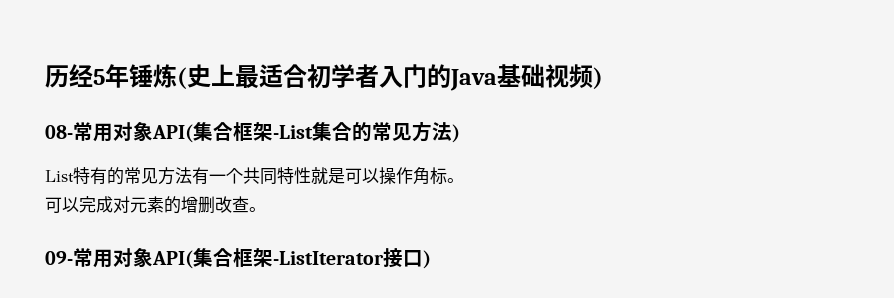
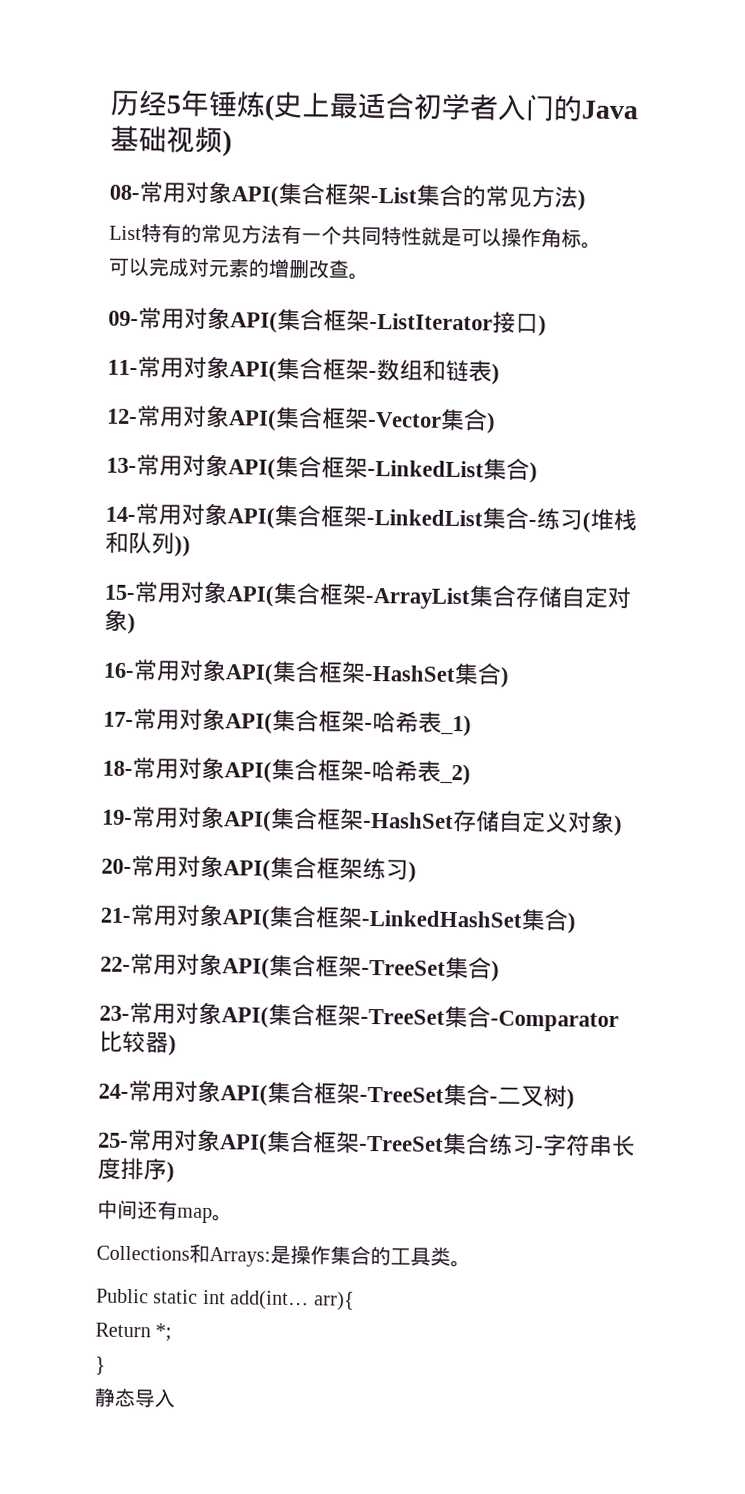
(431, 259) none -> [107,355,500,385] [106,404,496,434] [106,453,538,484] [105,502,637,533] [105,531,191,557] [104,580,632,610] [104,608,136,635] [103,658,510,688] [103,707,472,737] [102,756,471,786] [102,805,623,837] [101,854,417,883] [100,903,576,934] [100,952,500,982] [99,1001,619,1033] [99,1030,177,1056] [98,1079,575,1110] [98,1128,636,1157] [97,1157,175,1183] [97,1199,233,1224] [96,1243,471,1268] [96,1288,355,1311] [95,1322,173,1342] [95,1356,106,1375] [94,1387,176,1408] // 11-常用对象API(集合框架-数组和链表) // 12-常用对象API(集合框架-Vector集合) // 13-常用对象API(集合框架-LinkedList集合) // 14-常用对象API(集合框架-LinkedList集合-练习(堆栈和队列)) // 15-常用对象API(集合框架-ArrayList集合存储自定对象) // 16-常用对象API(集合框架-HashSet集合) // 17-常用对象API(集合框架-哈希表_1) // 18-常用对象API(集合框架-哈希表_2) // 19-常用对象API(集合框架-HashSet存储自定义对象) // 20-常用对象API(集合框架练习) // 21-常用对象API(集合框架-LinkedHashSet集合) // 22-常用对象API(集合框架-TreeSet集合) // 23-常用对象API(集合框架-TreeSet集合-Comparator比较器) // 24-常用对象API(集合框架-TreeSet集合-二叉树) // 25-常用对象API(集合框架-TreeSet集合练习-字符串长度排序) // 中间还有map。 // Collections和Arrays:是操作集合的工具类。 // Public static int add(int… arr){ // Return *; // } // 静态导入

